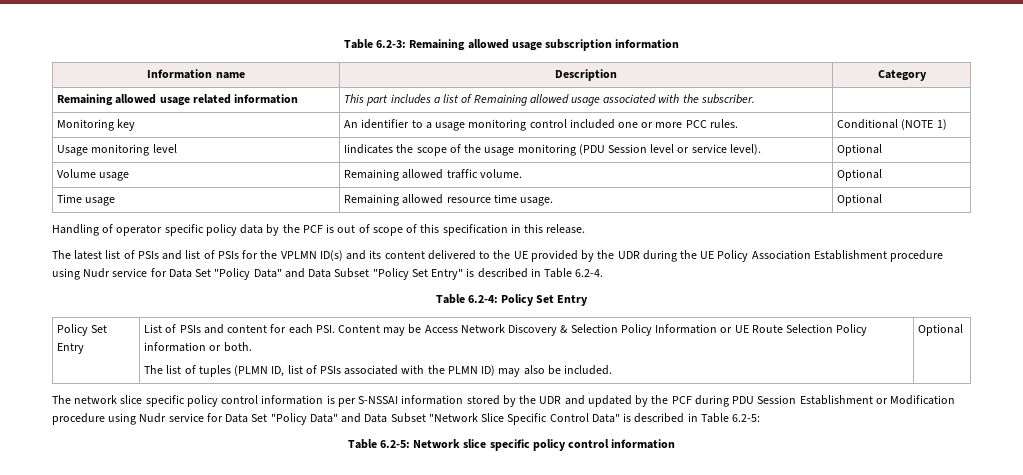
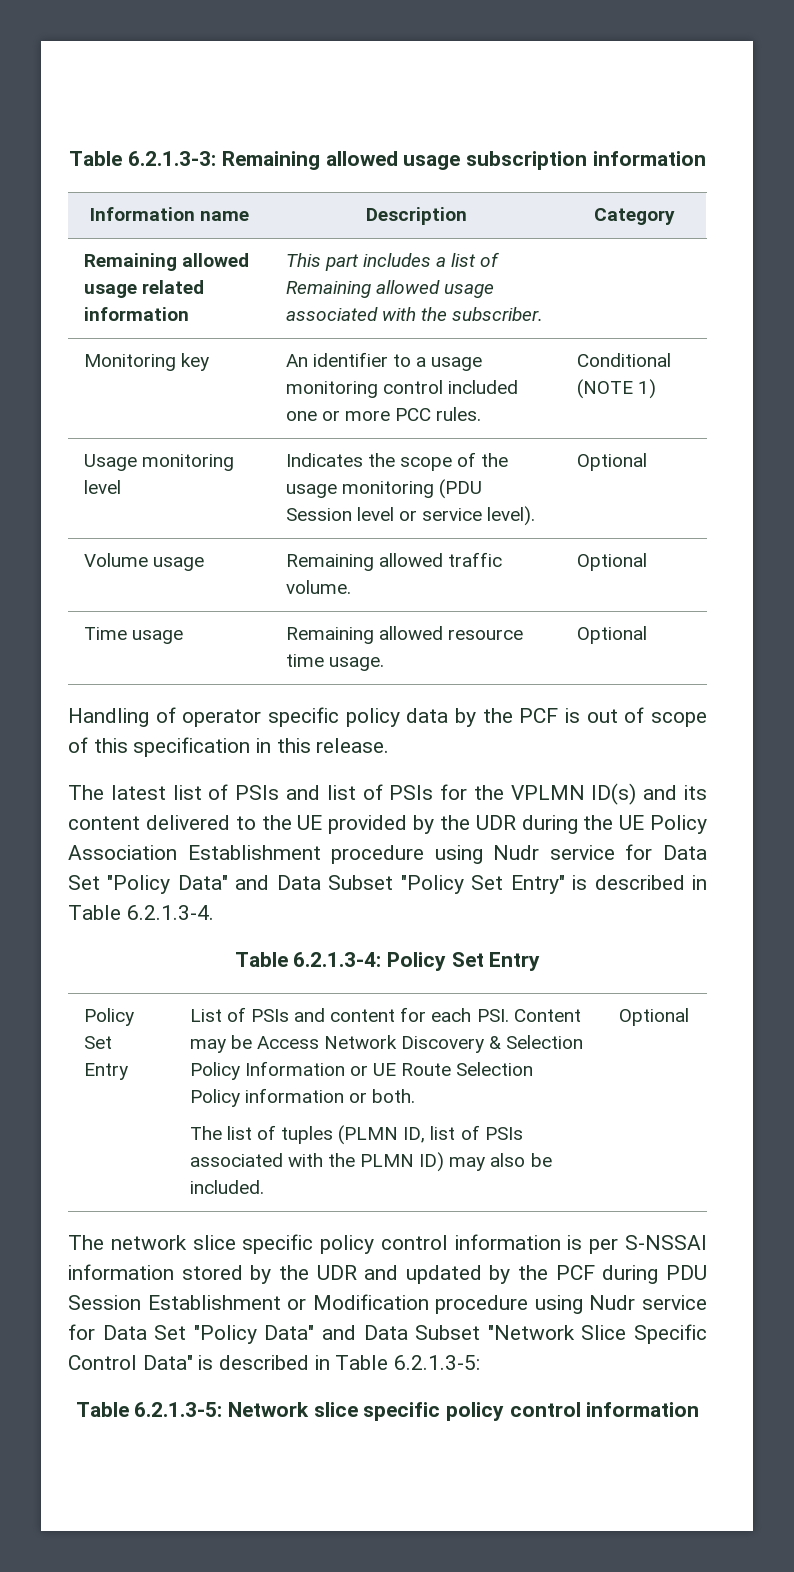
[343,39,407,49] Table 6.2-3: -> [69,151,217,166] Table 6.2.1.3-3:
[344,144,394,154] Iindicates -> [285,453,363,467] Indicates
[575,269,604,277] [435,294,498,304] 6.2-4. // Table 6.2-4: -> [126,905,214,920] [234,952,382,967] 6.2.1.3-4. // Table 6.2.1.3-4:
[732,414,761,422] [347,439,410,449] 6.2-5: // Table 6.2-5: -> [394,1355,481,1370] [75,1402,223,1417] 6.2.1.3-5: // Table 6.2.1.3-5:

